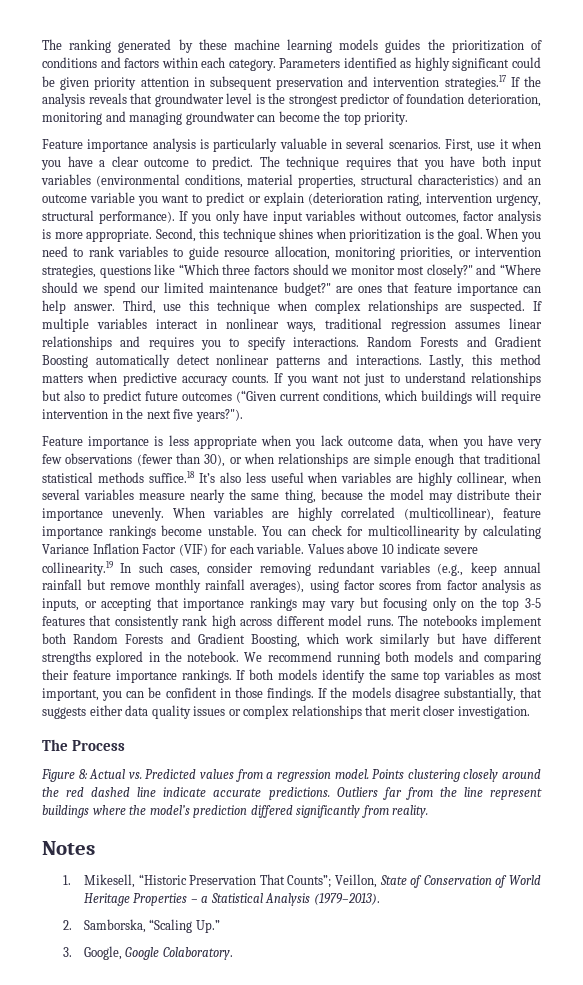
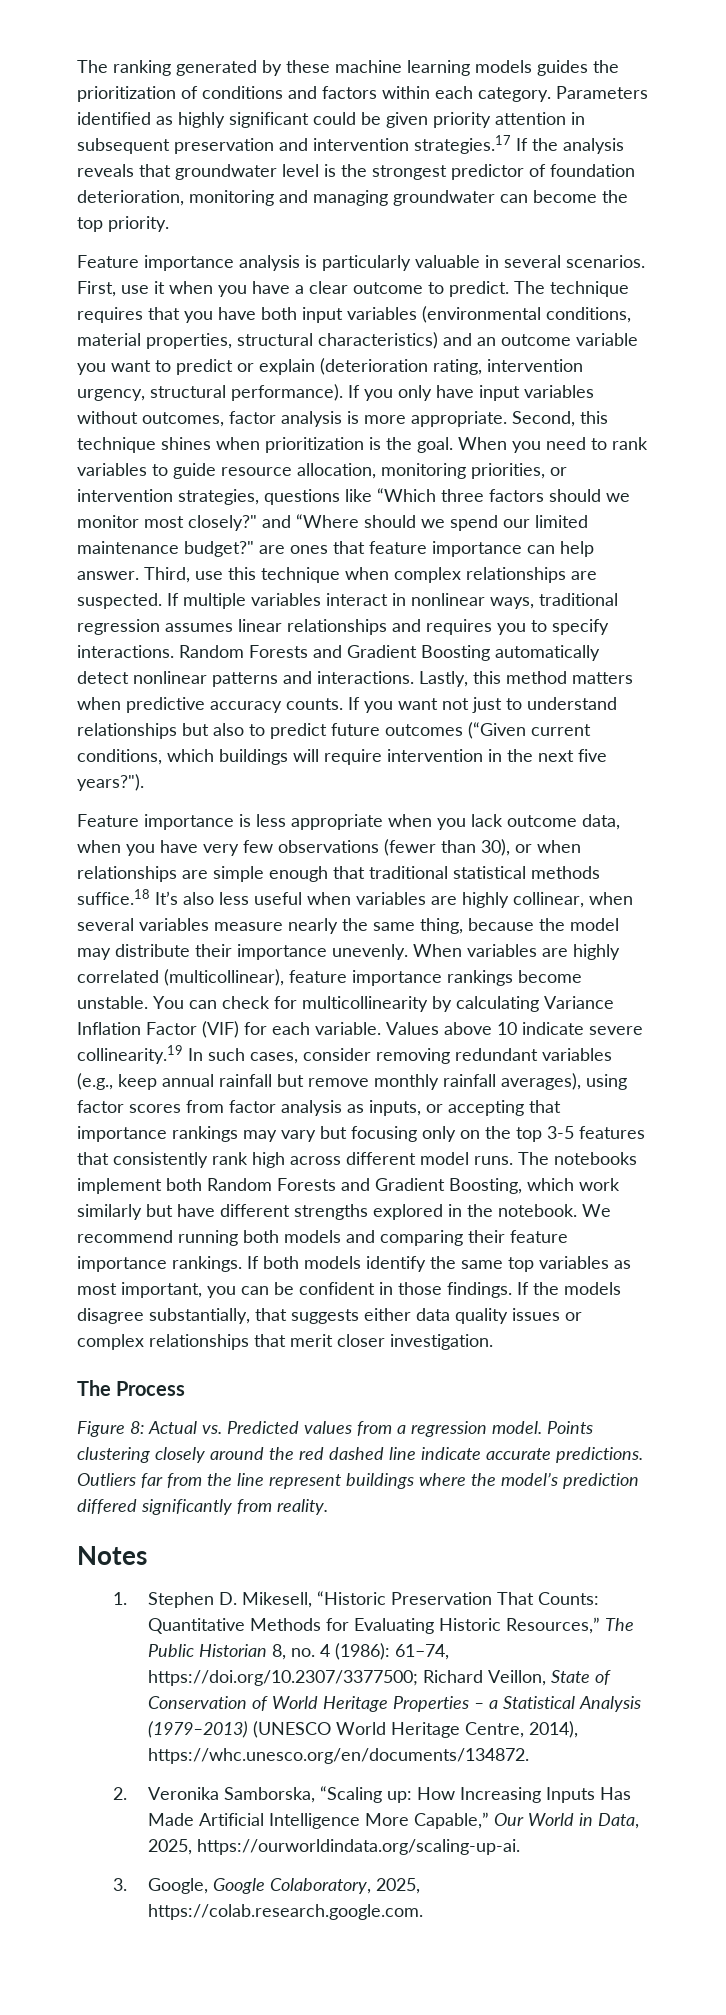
(71, 880) none -> [148,1592,238,1608] Stephen D.
[287,875,332,888] Counts”; -> [538,1592,600,1605] [148,1617,635,1634] [148,1643,450,1660] [148,1670,484,1686] Counts: Quantitative Methods for Evaluating Historic Resources,” The Public Historian 8, no. 4 (1986): 61–74, https://doi.org/10.2307/3377500; Richard
[313,893,380,905] (1979–2013). -> [148,1721,579,1738] [148,1748,530,1764] (1979–2013) (UNESCO World Heritage Centre, 2014), https://whc.unesco.org/en/documents/134872.
(72, 925) none -> [148,1787,220,1800] Veronika
[195,920,220,933] Up.” -> [387,1787,632,1803] [148,1812,640,1829] [148,1839,521,1855] up: How Increasing Inputs Has Made Artificial Intelligence More Capable,” Our World in Data, 2025, https://ourworldindata.org/scaling-up-ai.
[162,947,233,960] Colaboratory. -> [270,1878,421,1894] [148,1904,424,1920] Colaboratory, 2025, https://colab.research.google.com.

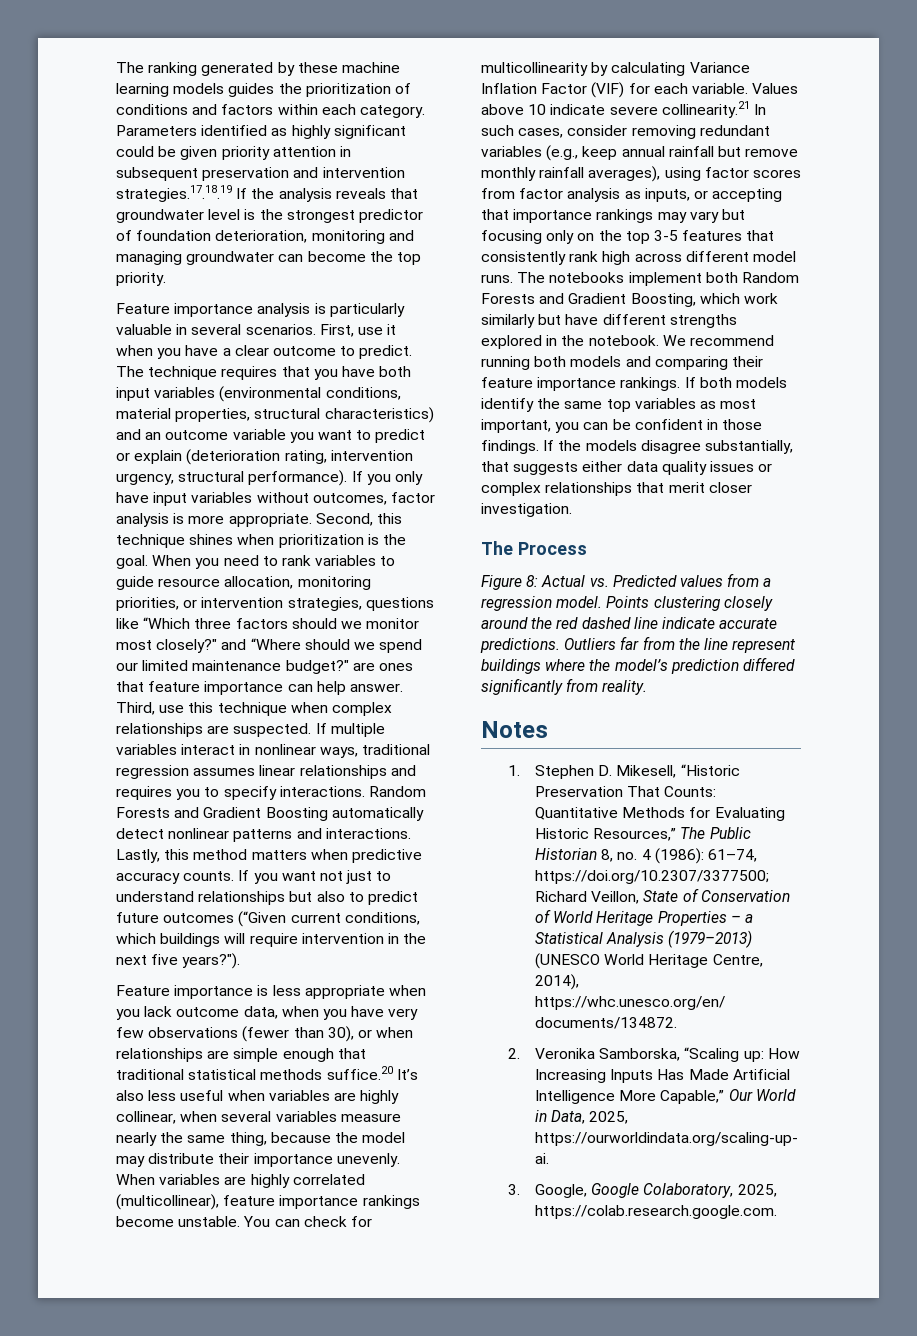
[414,135,511,154] strategies.17 -> [116,185,232,202] strategies.17.18.19
[77,889,150,905] suffice.18 -> [326,1066,393,1080] suffice.20
[77,1045,183,1064] collinearity.19 -> [661,101,750,118] collinearity.21

